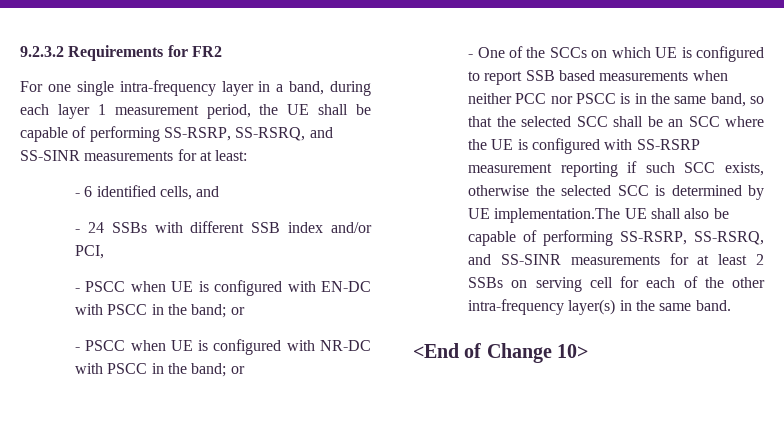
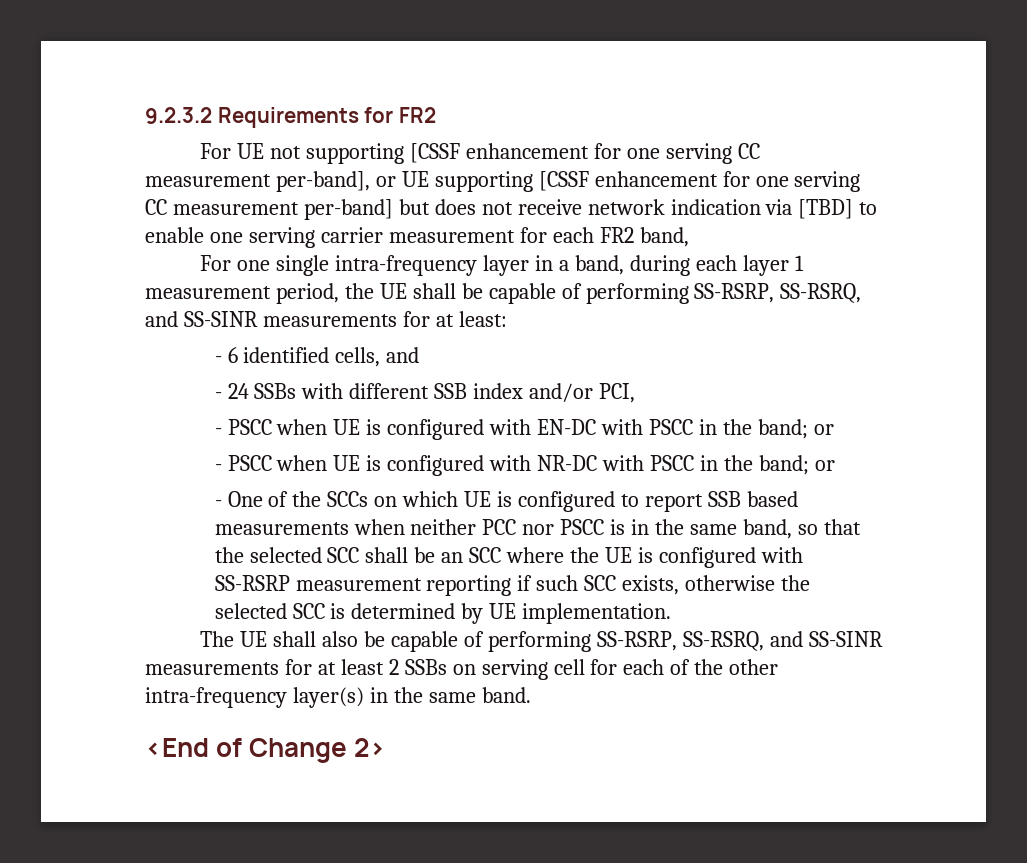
(222, 51) none -> [200,143,760,164] [145,171,861,192] [145,199,878,220] [145,227,689,248] // For UE not supporting [CSSF enhancement for one serving CC measurement per-band], or UE supporting [CSSF enhancement for one serving CC measurement per-band] but does not receive network indication via [TBD] to enable one serving carrier measurement for each FR2 band,
[494,208,621,223] implementation.The -> [522,603,672,624] [200,631,235,647] implementation. // The
[557,344,589,358] 10> -> [354,738,387,757] 2>

